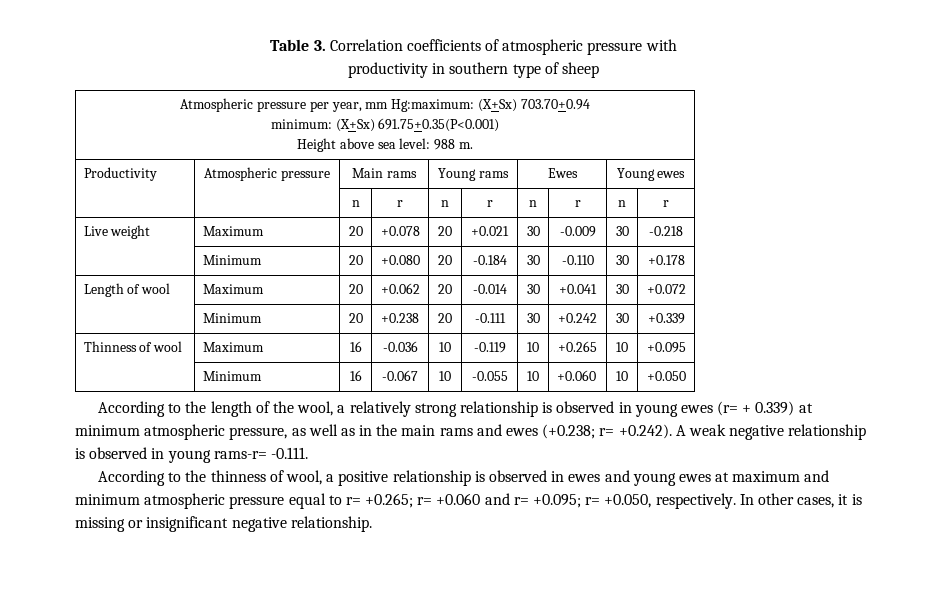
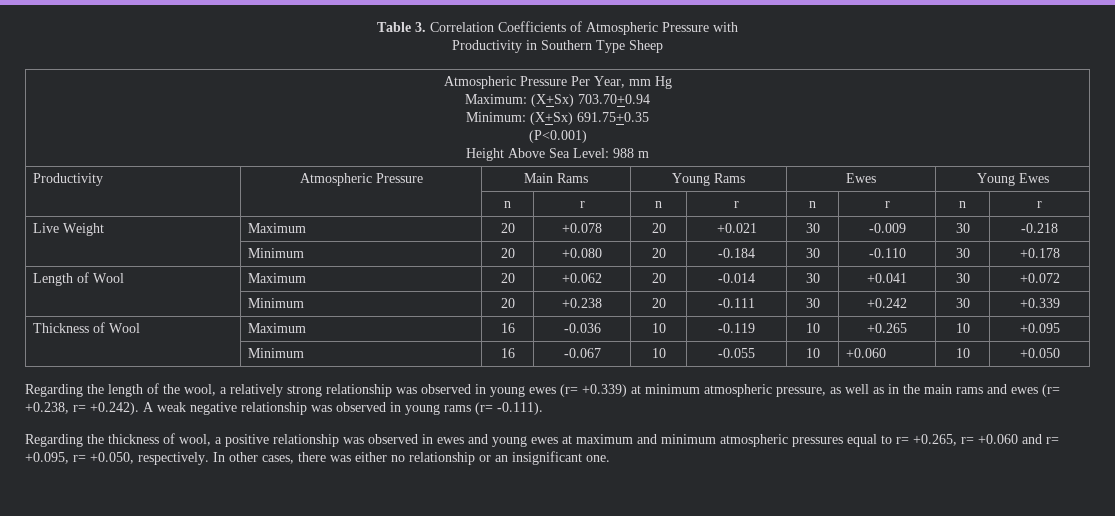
[406,39,677,55] [348,62,599,78] [180,98,590,112] [270,118,500,132] [297,138,473,152] coefficients of atmospheric pressure with // productivity in southern type of sheep // Atmospheric pressure per year, mm Hg:maximum: (X+Sx) 703.70+0.94 // minimum: (X+Sx) 691.75+0.35(P<0.001) // Height above sea level: 988 m. -> [498,21,738,35] [452,40,663,53] [443,76,672,89] [465,94,650,107] [466,112,649,125] [528,130,587,143] [466,148,649,161] Coefficients of Atmospheric Pressure with // Productivity in Southern Type Sheep // Atmospheric Pressure Per Year, mm Hg // Maximum: (X+Sx) 703.70+0.94 // Minimum: (X+Sx) 691.75+0.35 // (P<0.001) // Height Above Sea Level: 988 m
[280,170,330,181] pressure -> [375,173,423,183] Pressure
[386,171,417,178] [438,168,509,181] rams | Young rams -> [557,173,588,183] [672,173,745,186] Rams | Young Rams
[657,171,686,178] ewes -> [1018,173,1049,183] Ewes
[110,225,151,239] weight -> [62,223,104,236] Weight
[141,283,171,294] wool -> [92,273,124,283] Wool
[83,341,183,352] Thinness of wool -> [32,322,140,333] Thickness of Wool
[98,401,182,417] According to -> [25,384,83,397] Regarding
[542,402,553,413] is -> [396,387,417,394] was
[742,401,795,416] + 0.339) -> [582,384,627,397] +0.339)
[542,424,596,439] (+0.238; -> [1042,384,1060,397] [25,402,69,414] (r= +0.238,
[75,447,308,463] [98,470,266,486] is observed in young rams-r= -0.111. // According to the thinness -> [311,402,543,415] [25,434,159,447] was observed in young rams (r= -0.111). // Regarding the thickness
[474,471,485,482] is -> [343,437,364,444] was
[229,496,285,509] pressure -> [792,437,843,447] pressures
[365,493,414,508] +0.265; -> [913,434,957,446] +0.265,
[533,494,582,508] +0.095; -> [25,452,69,464] +0.095,
[838,494,862,505] [75,516,372,532] it is missing or insignificant negative relationship. -> [298,451,610,465] there was either no relationship or an insignificant one.

